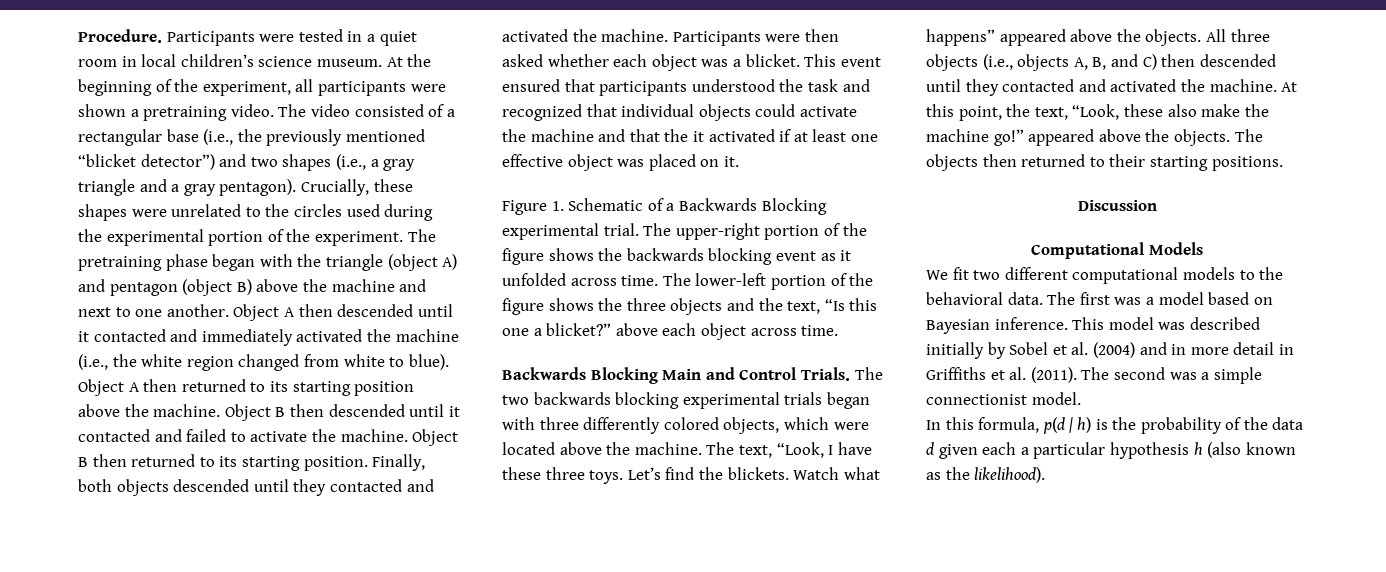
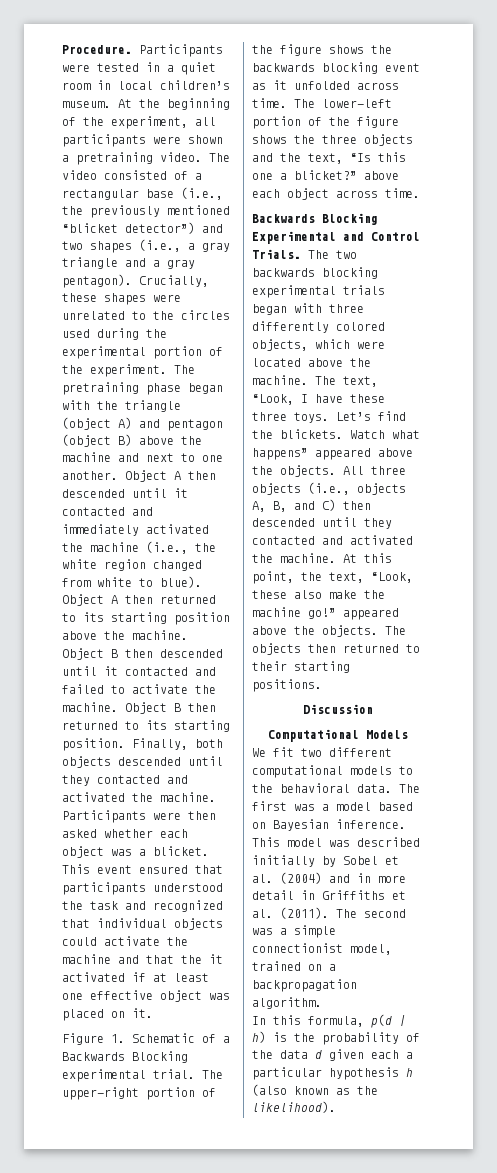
[258,56,313,67] science -> (230, 85) none
[662,369,702,380] Main -> [252,231,336,244] Experimental
[1031,392,1081,405] model. -> [350,944,392,955] [252,961,336,971] [252,979,357,992] [252,997,322,1009] model, trained on a backpropagation algorithm.

